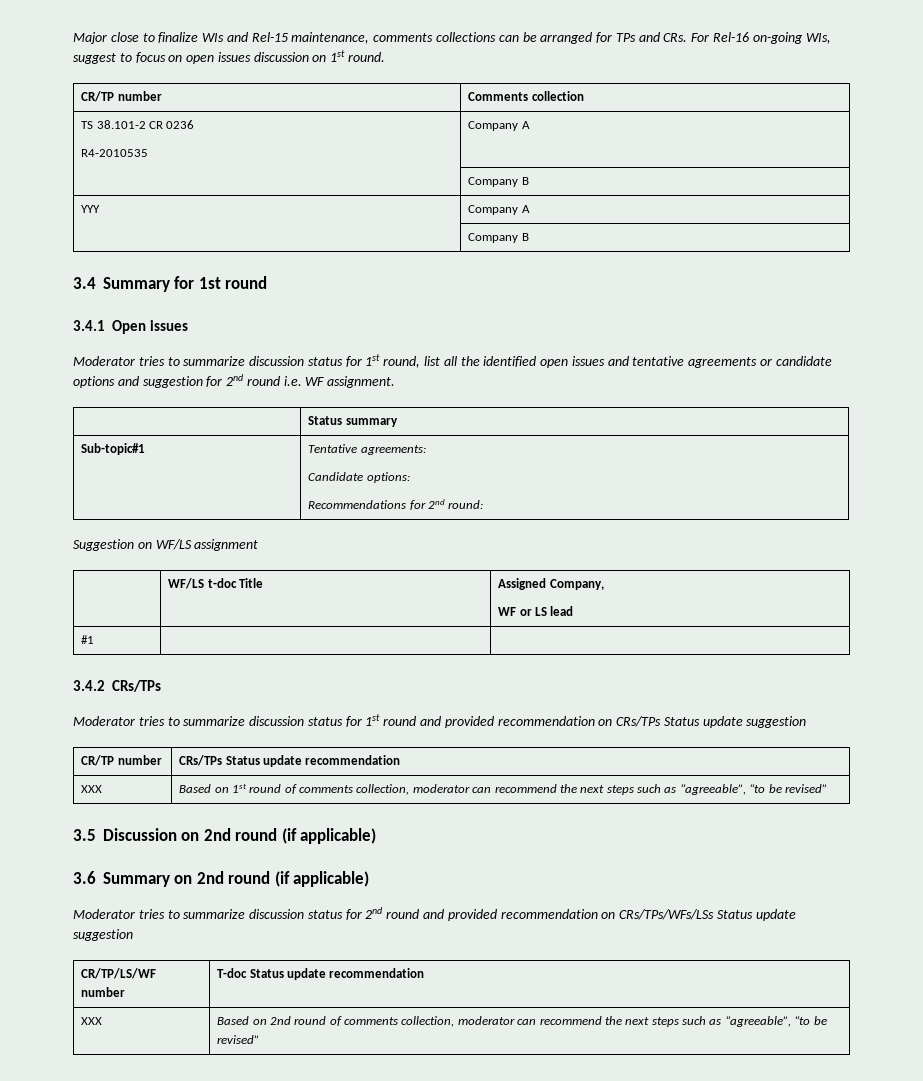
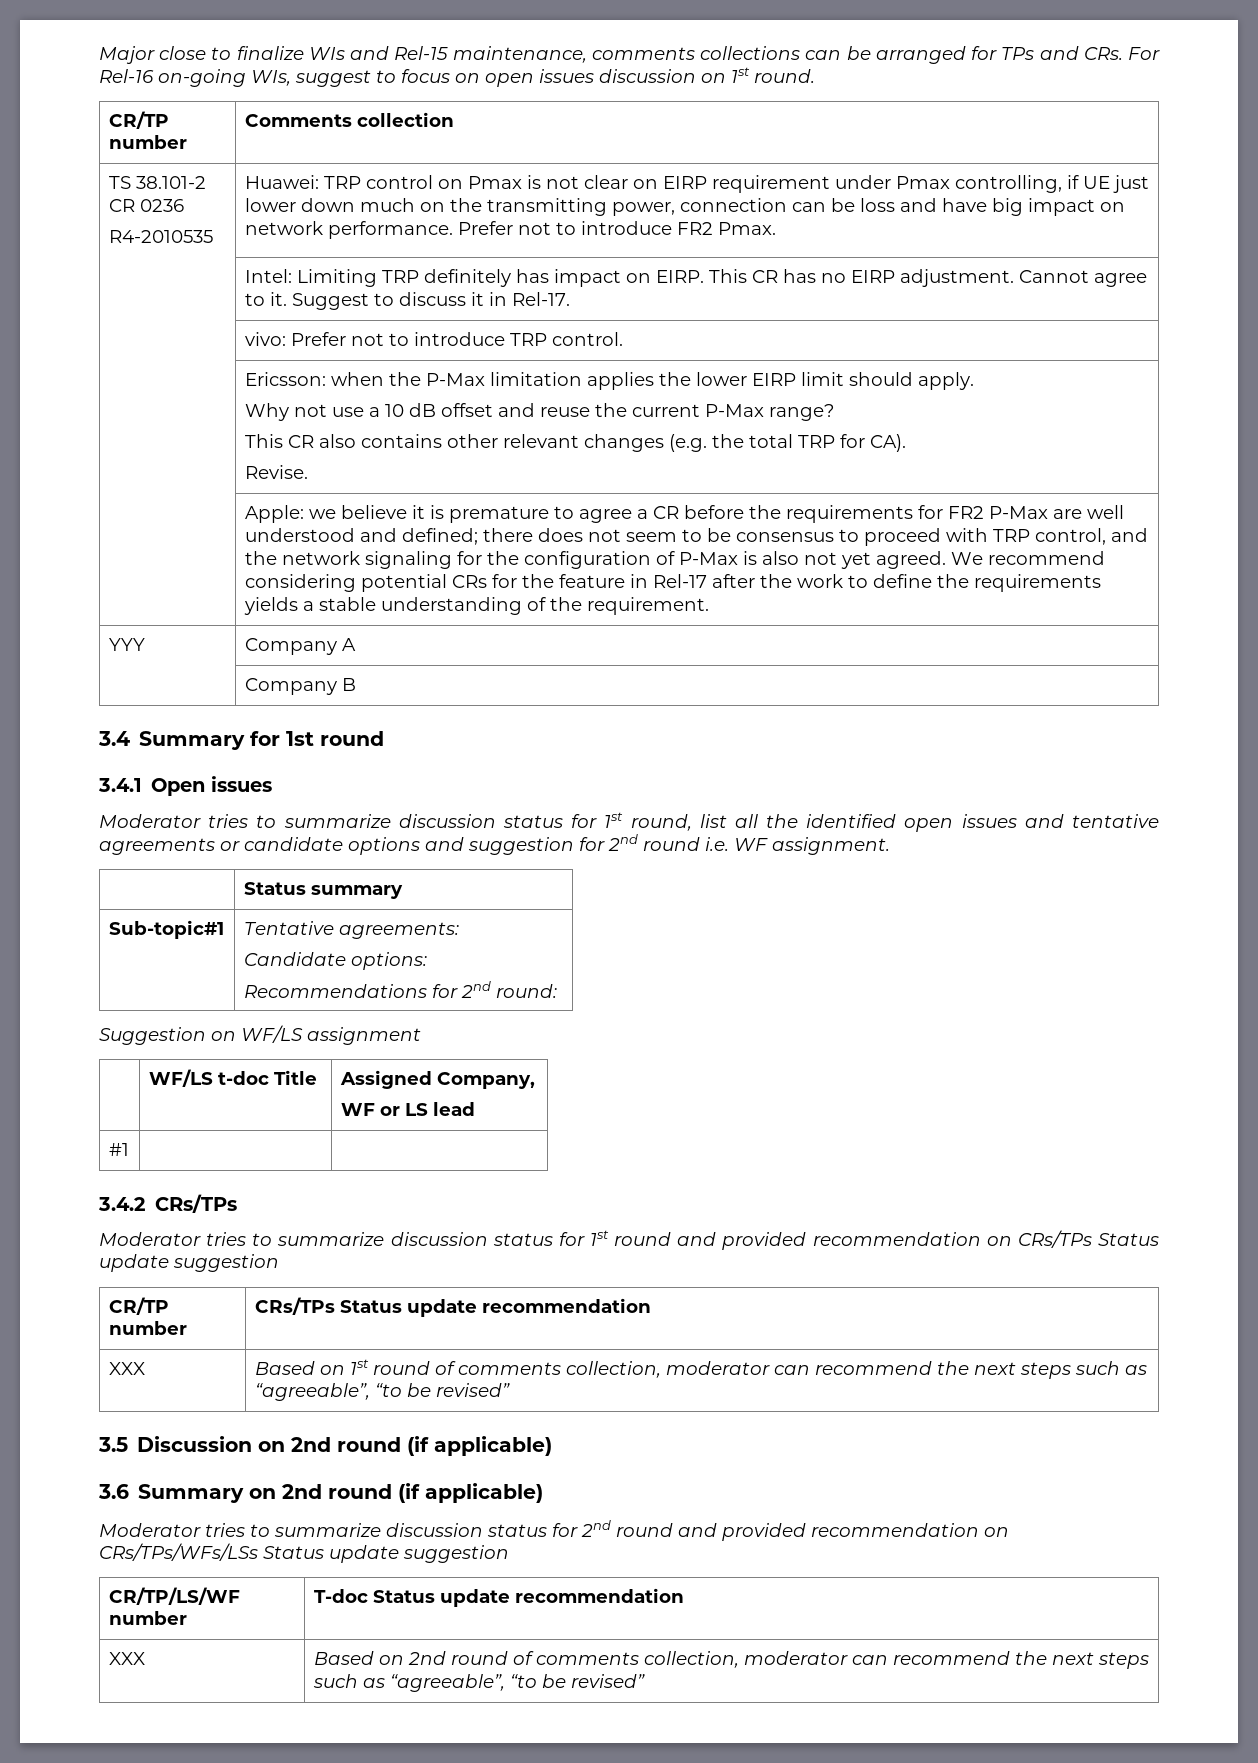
[468,121,530,131] [468,177,529,187] Company A // | Company B -> [244,175,1149,193] [244,198,1125,216] [244,221,776,239] [244,269,1147,287] [244,292,570,310] [244,332,623,346] [244,372,974,390] [244,403,834,421] [244,434,906,452] [244,465,308,479] [244,505,1124,523] [244,528,1148,546] [244,551,1105,569] [244,574,1101,592] [243,597,709,615] Huawei: TRP control on Pmax is not clear on EIRP requirement under Pmax controlling, if UE just lower down much on the transmitting power, connection can be loss and have big impact on network performance. Prefer not to introduce FR2 Pmax. // | Intel: Limiting TRP definitely has impact on EIRP. This CR has no EIRP adjustment. Cannot agree to it. Suggest to discuss it in Rel-17. // | vivo: Prefer not to introduce TRP control. // | Ericsson: when the P-Max limitation applies the lower EIRP limit should apply. // Why not use a 10 dB offset and reuse the current P-Max range? // This CR also contains other relevant changes (e.g. the total TRP for CA). // Revise. // | Apple: we believe it is premature to agree a CR before the requirements for FR2 P-Max are well understood and defined; there does not seem to be consensus to proceed with TRP control, and the network signaling for the configuration of P-Max is also not yet agreed. We recommend considering potential CRs for the feature in Rel-17 after the work to define the requirements yields a stable understanding of the requirement.

